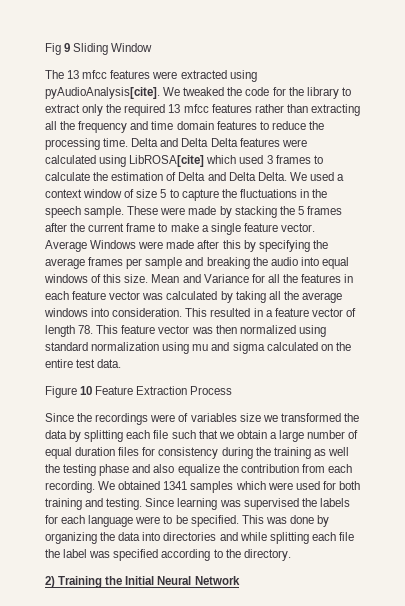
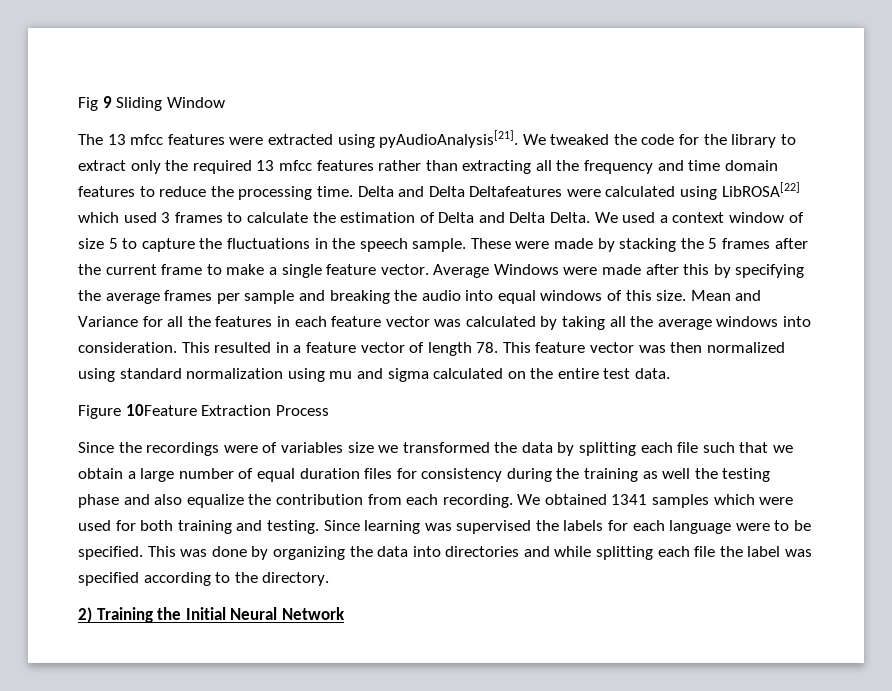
[45,87,160,99] pyAudioAnalysis[cite]. -> [379,130,519,148] pyAudioAnalysis[21].
[210,138,280,147] Delta features -> [469,186,563,197] Deltafeatures
[129,155,205,167] LibROSA[cite] -> [721,182,800,197] LibROSA[22]
[80,386,134,395] 10 Feature -> [125,404,197,416] 10Feature

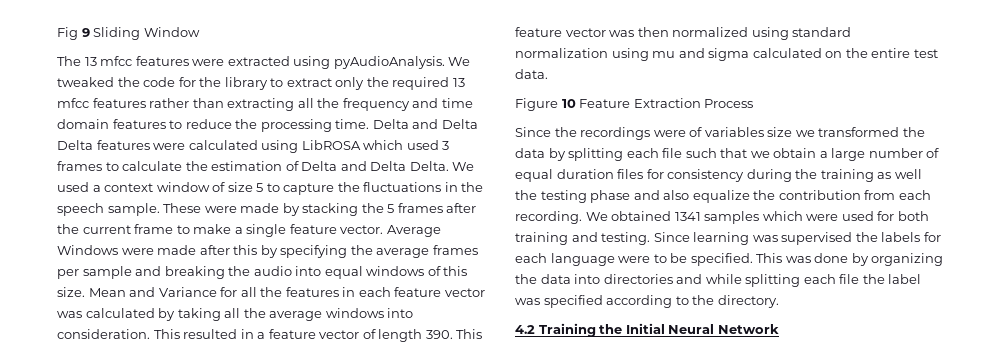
[379,130,519,148] pyAudioAnalysis[21]. -> [333,56,445,69] pyAudioAnalysis.
[469,186,563,197] Deltafeatures -> [57,140,150,150] Delta features
[721,182,800,197] LibROSA[22] -> [301,140,361,150] LibROSA
[476,342,499,353] 78. -> [425,330,453,339] 390.
[125,404,197,416] 10Feature -> [561,99,631,108] 10 Feature
[78,607,92,623] 2) -> [515,325,535,334] 4.2

